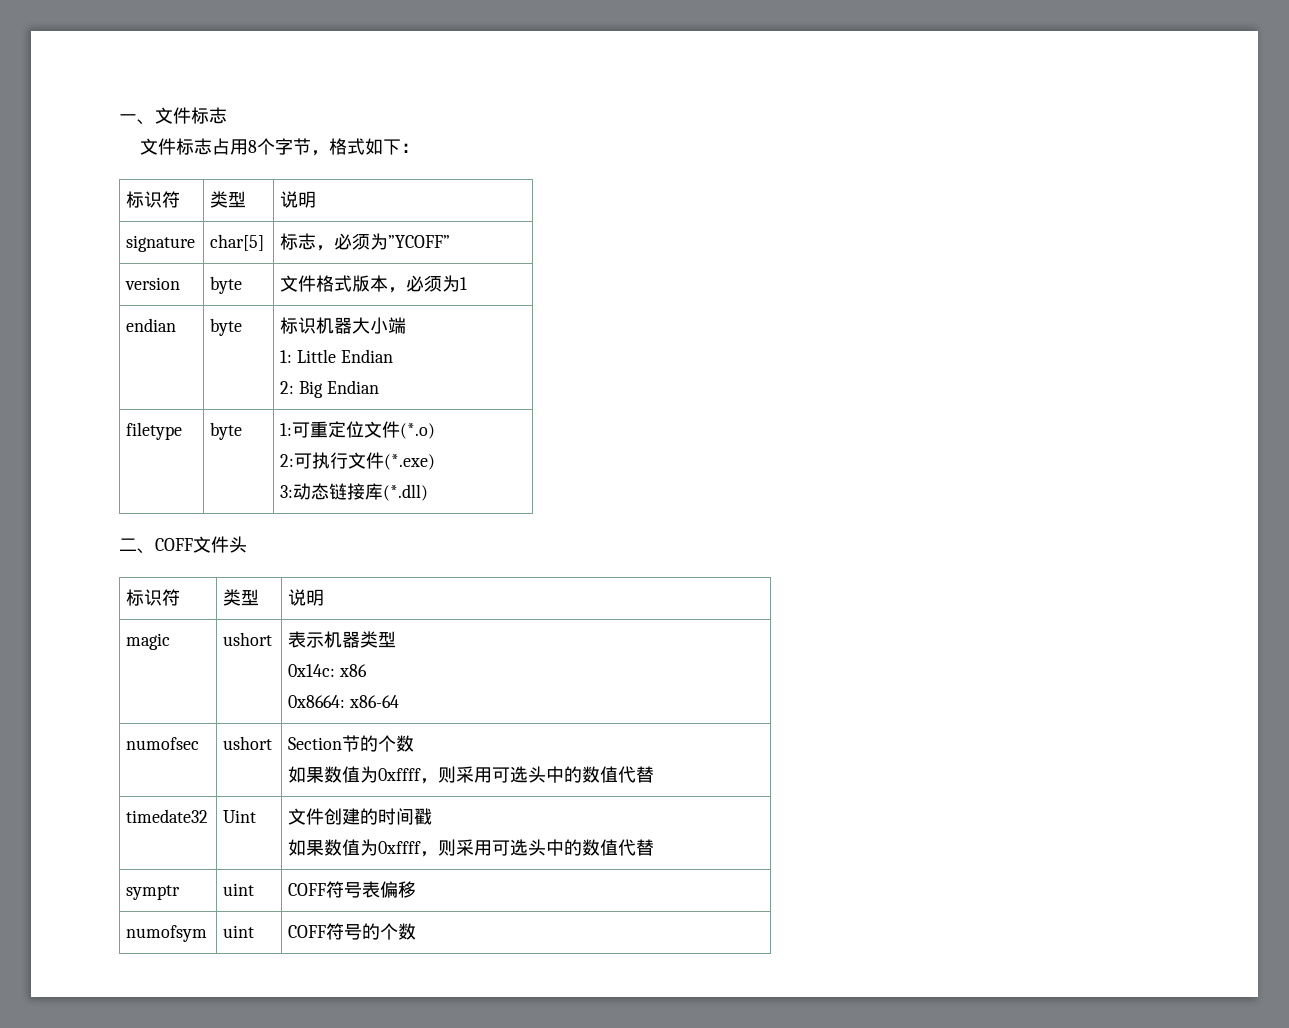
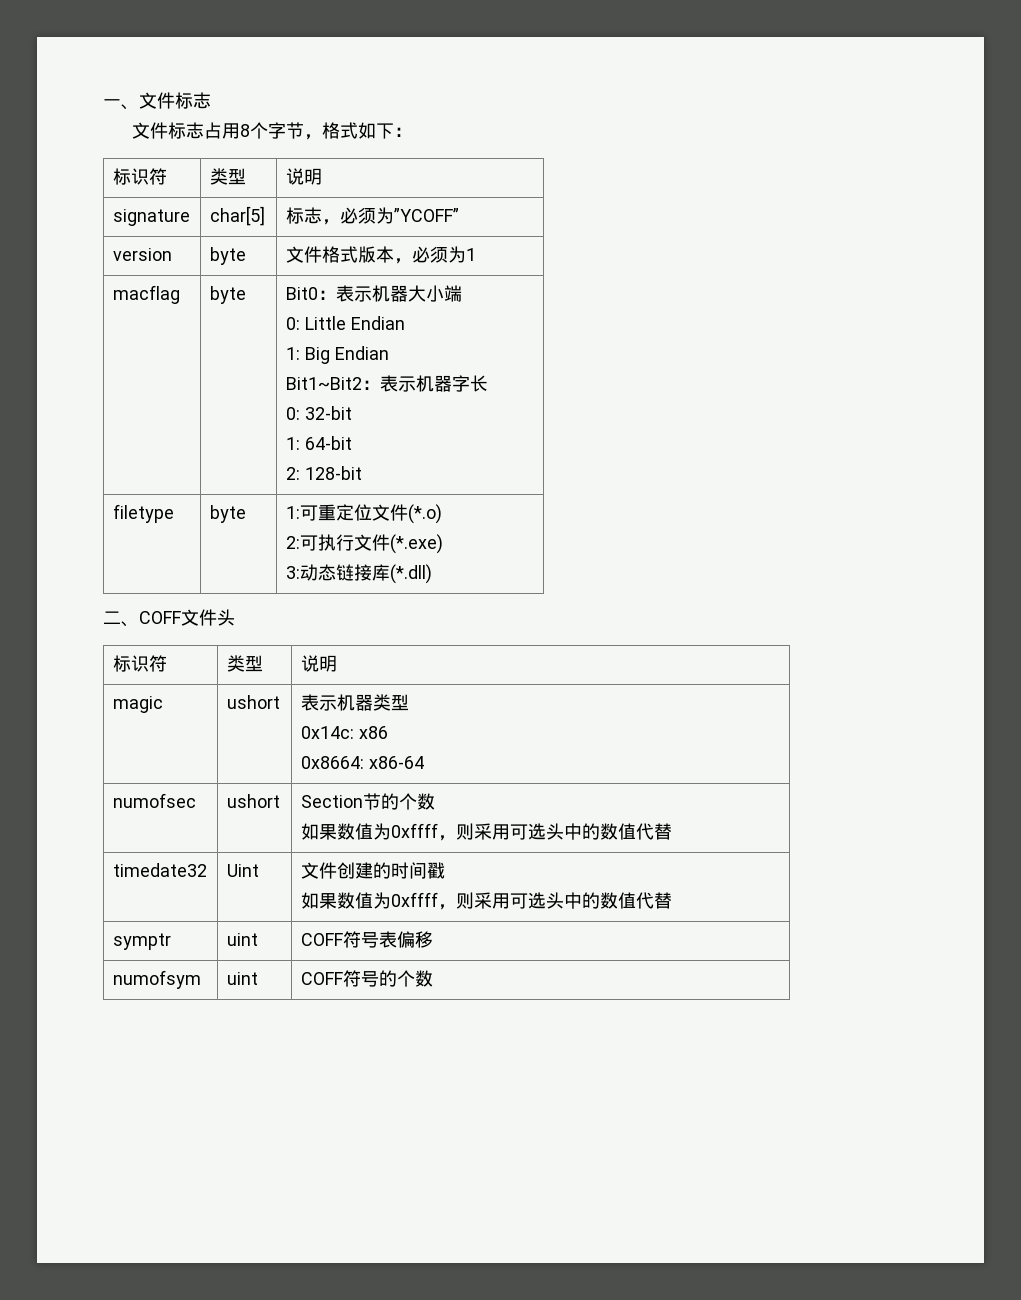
[126,318,177,332] [210,318,243,336] [280,317,317,334] endian | byte | 标识 -> [112,285,180,304] [209,286,246,304] [285,285,372,302] macflag | byte | Bit0：表示
[280,350,293,363] 1: -> [285,317,300,330] 0:
[280,381,295,394] 2: -> [285,347,300,360] 1:
(380, 387) none -> [285,375,488,392] [285,406,352,420] [285,436,352,450] [285,466,362,480] // Bit1~Bit2：表示机器字长 // 0: 32-bit // 1: 64-bit // 2: 128-bit

